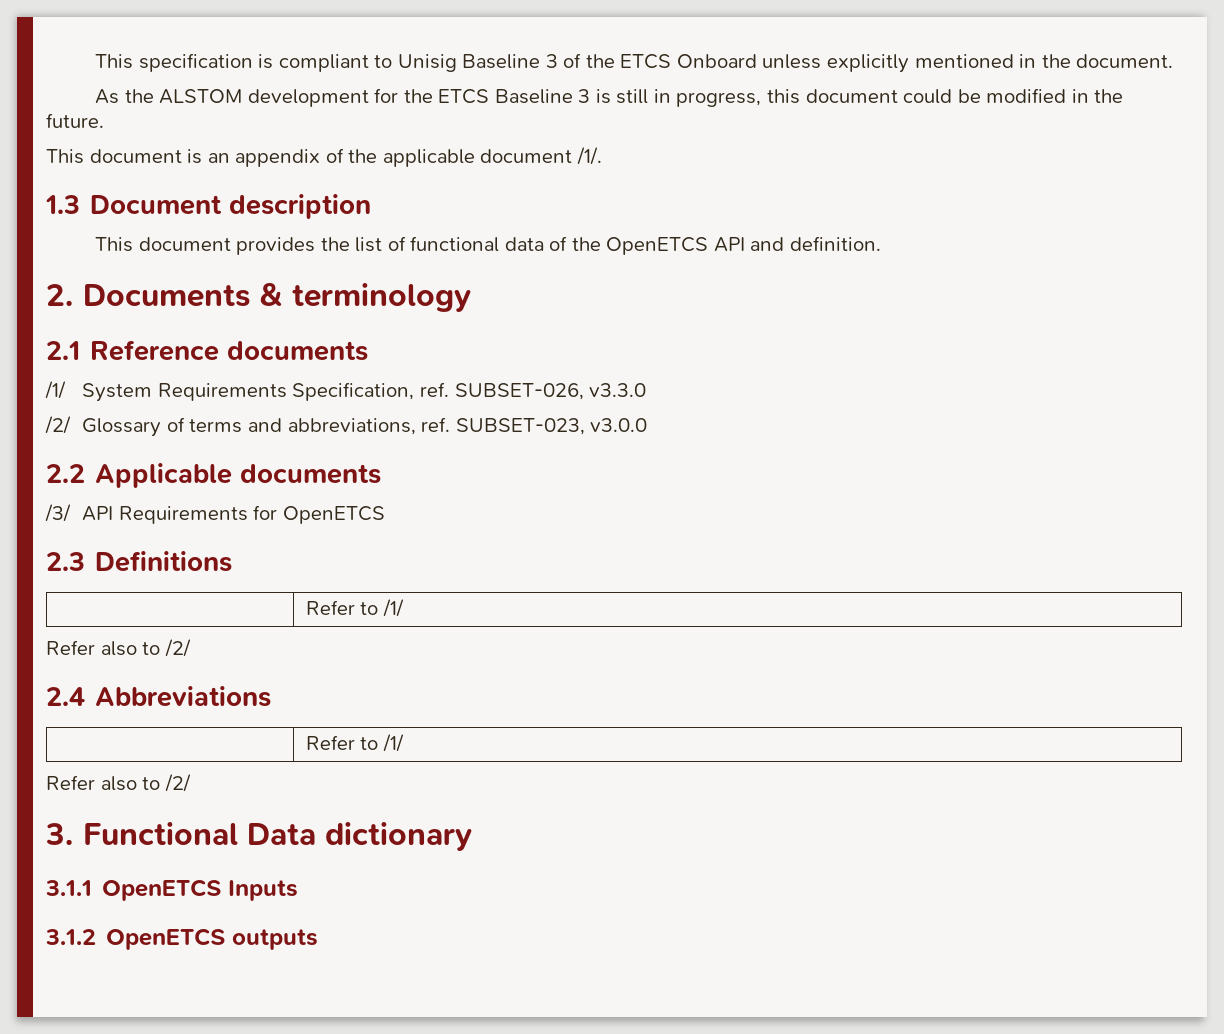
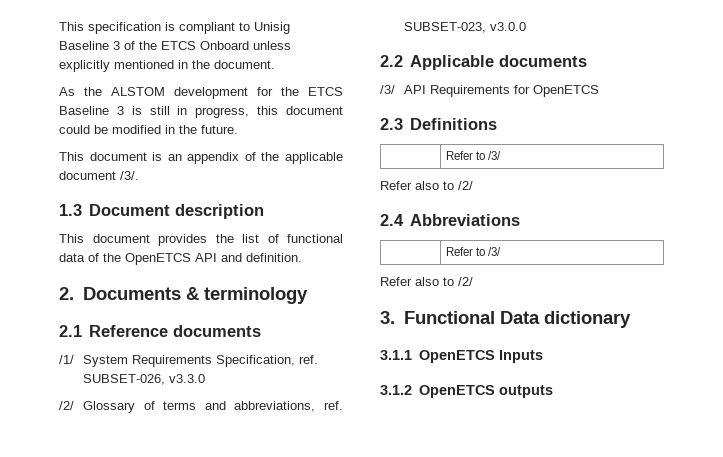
[576,147,602,165] /1/. -> [120,171,139,180] /3/.
[382,599,404,617] /1/ -> [488,151,502,160] /3/
[382,734,404,752] /1/ -> [488,247,502,256] /3/

